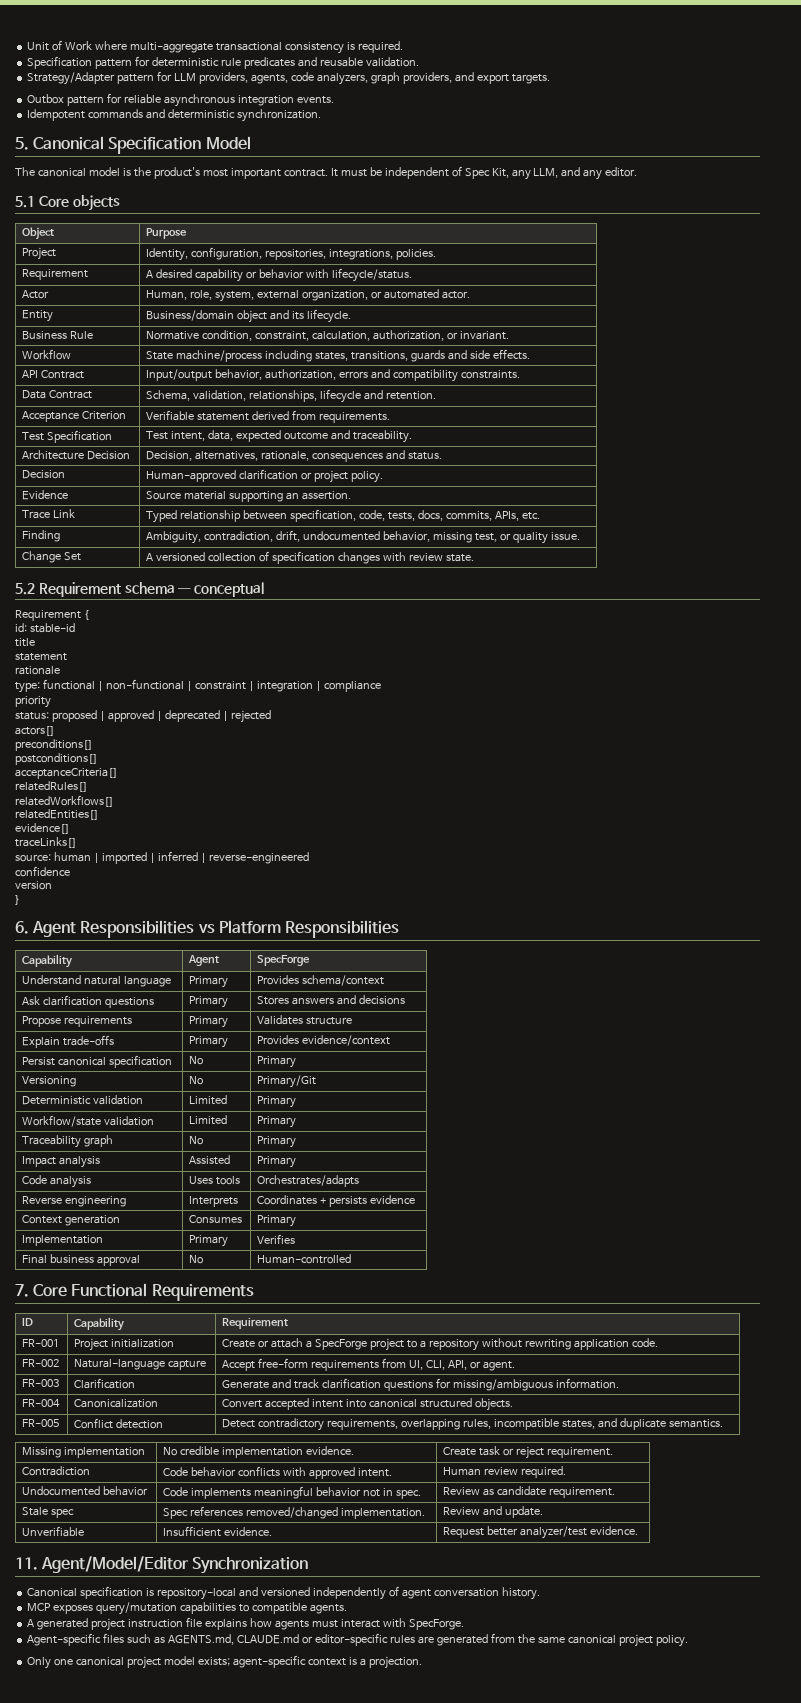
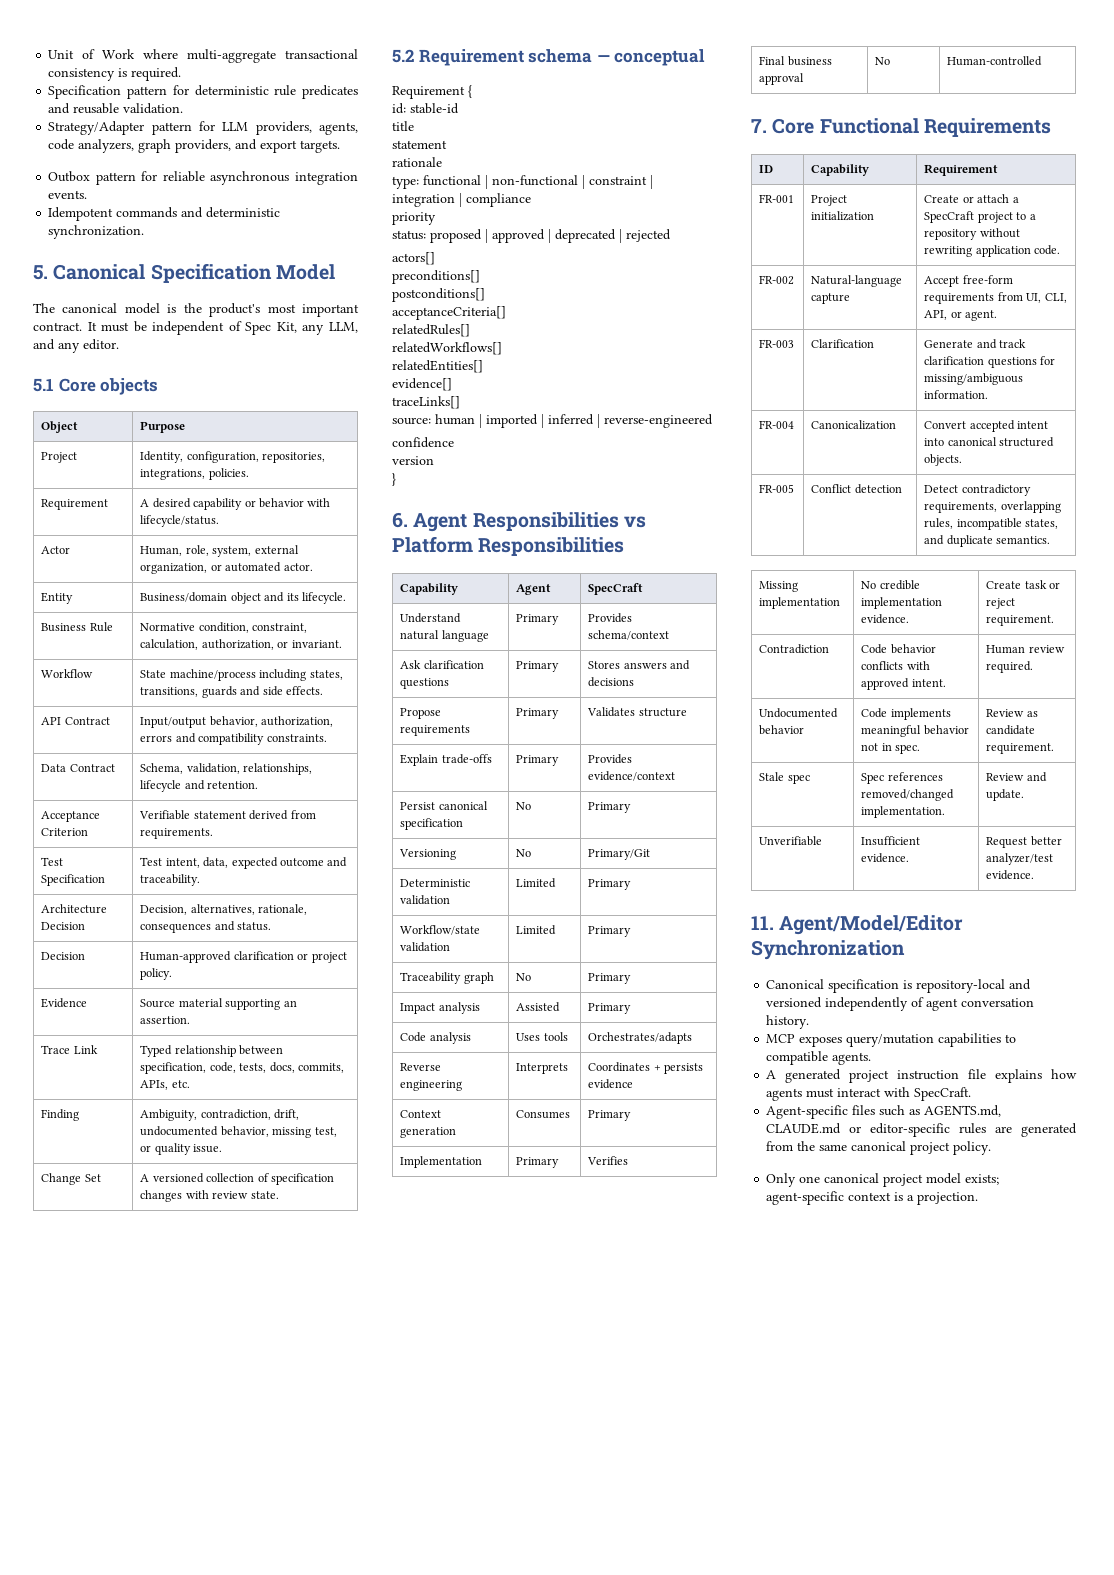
[257,955,311,966] SpecForge -> [588,583,644,595] SpecCraft
[315,1339,368,1350] SpecForge -> [924,211,975,223] SpecCraft
[408,1619,464,1630] SpecForge. -> [914,1087,972,1101] SpecCraft.

